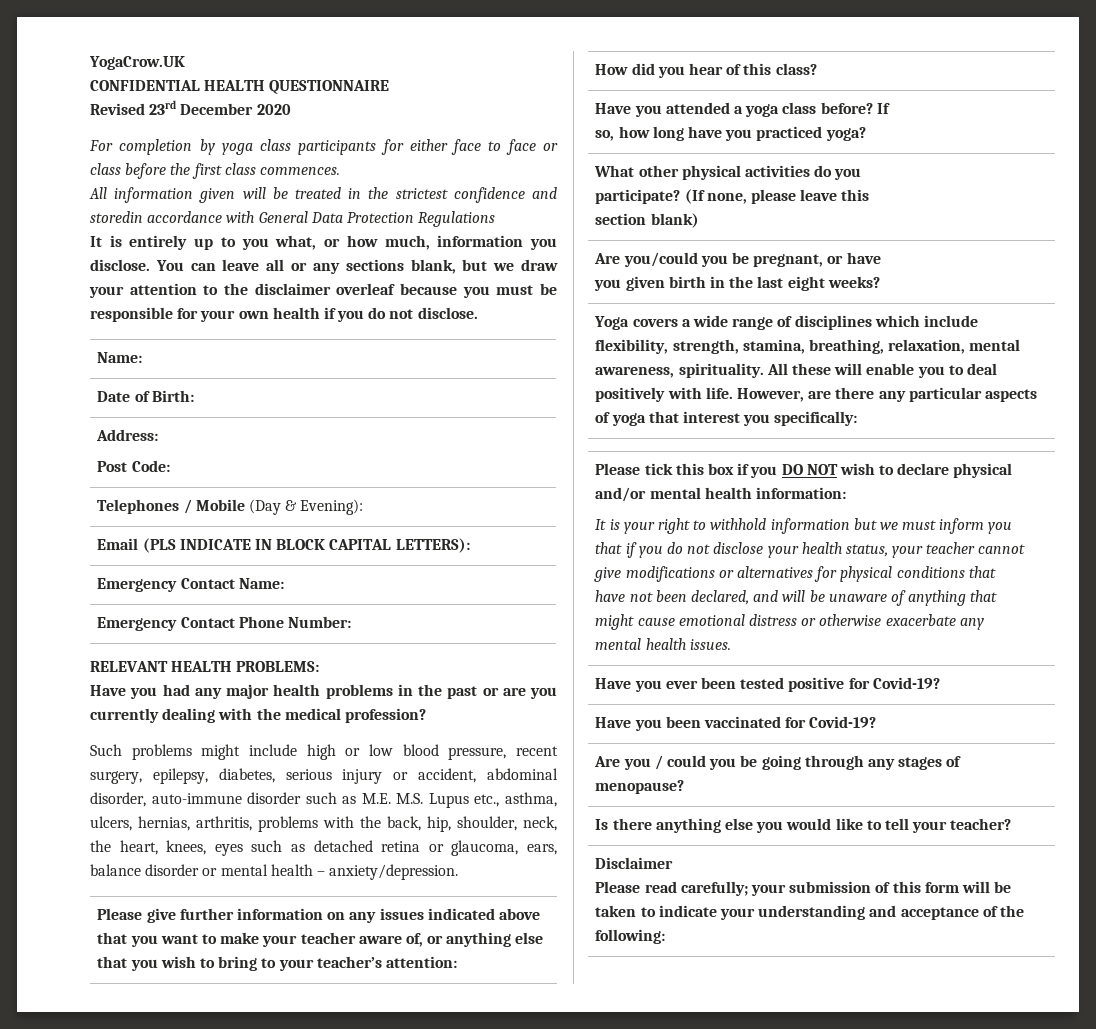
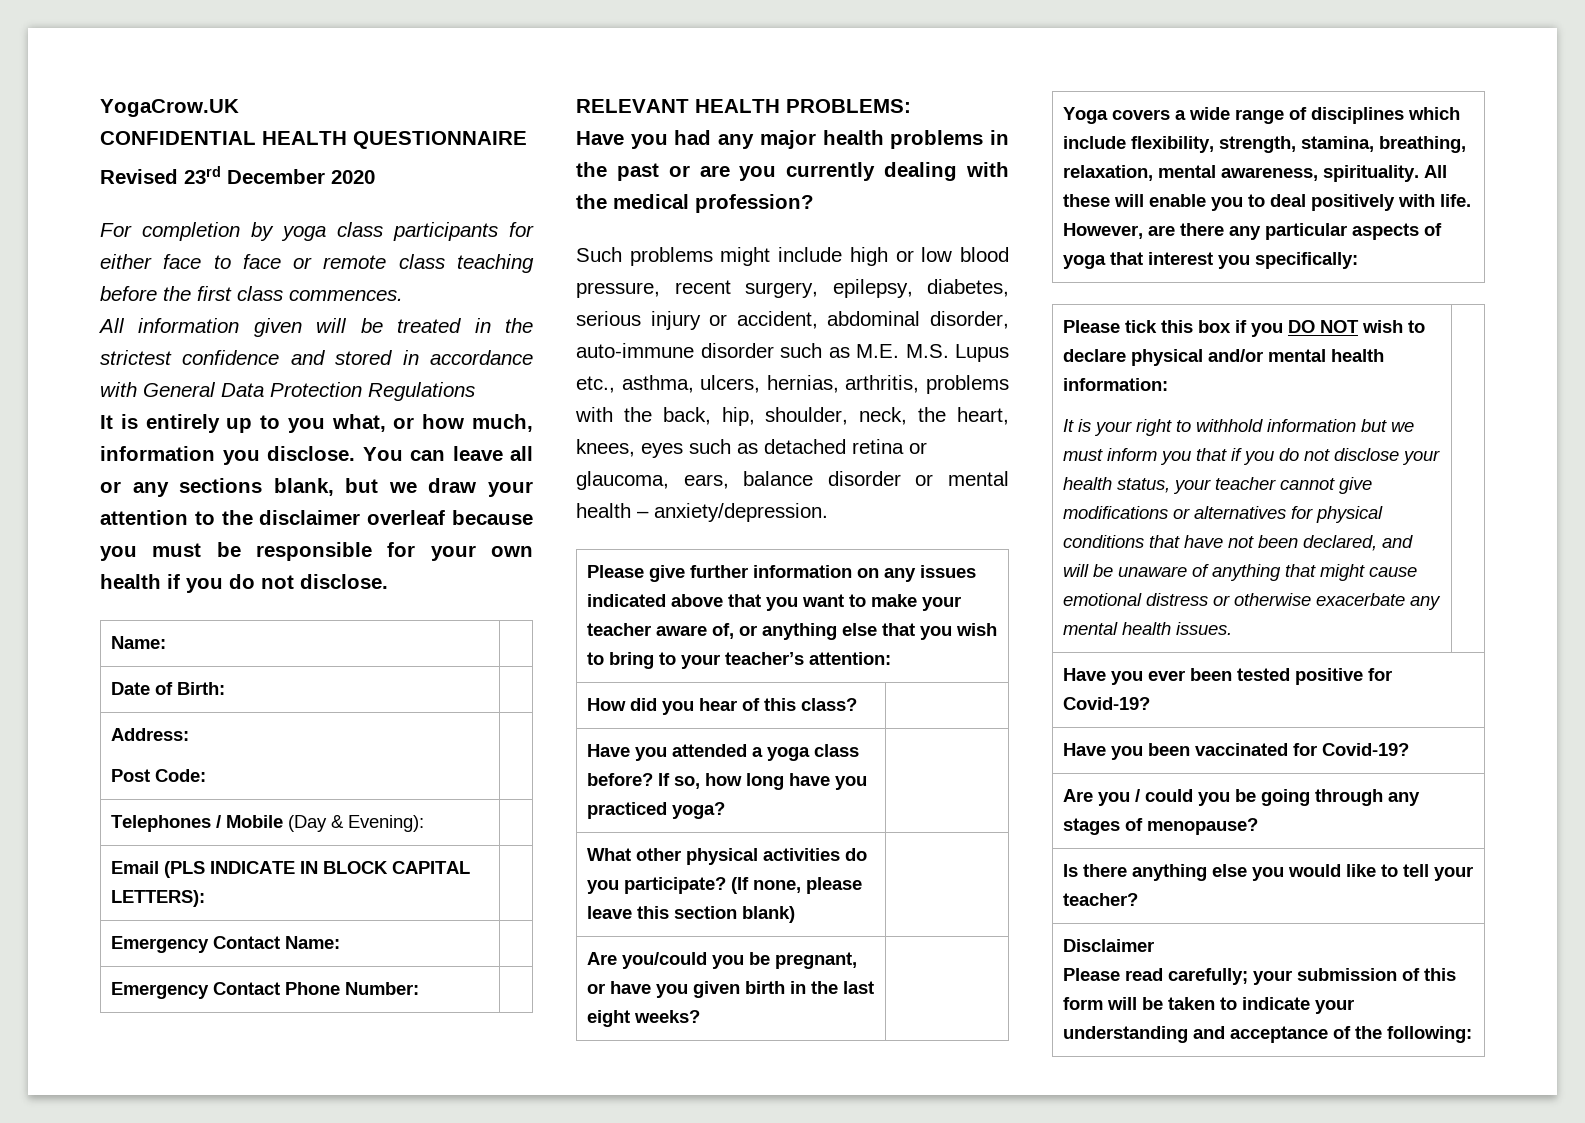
[90,163,121,175] class -> [323,254,534,273] remote class teaching
[90,211,143,223] storedin -> [335,350,419,365] stored in

